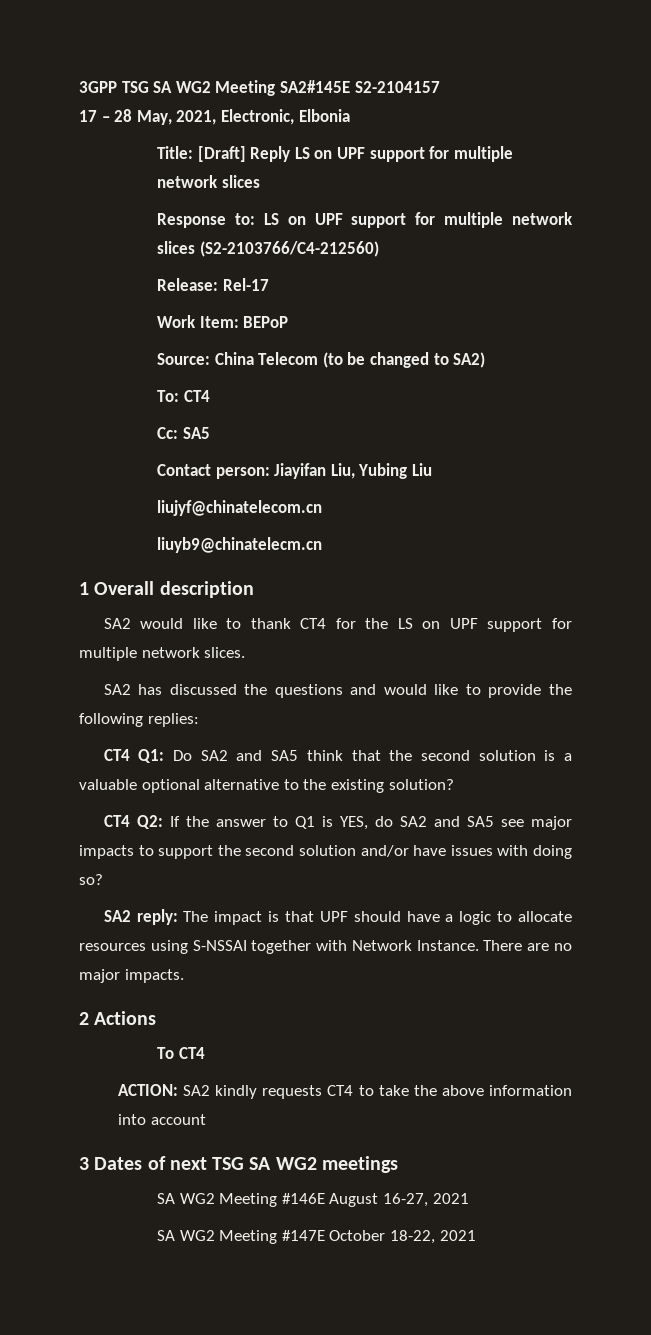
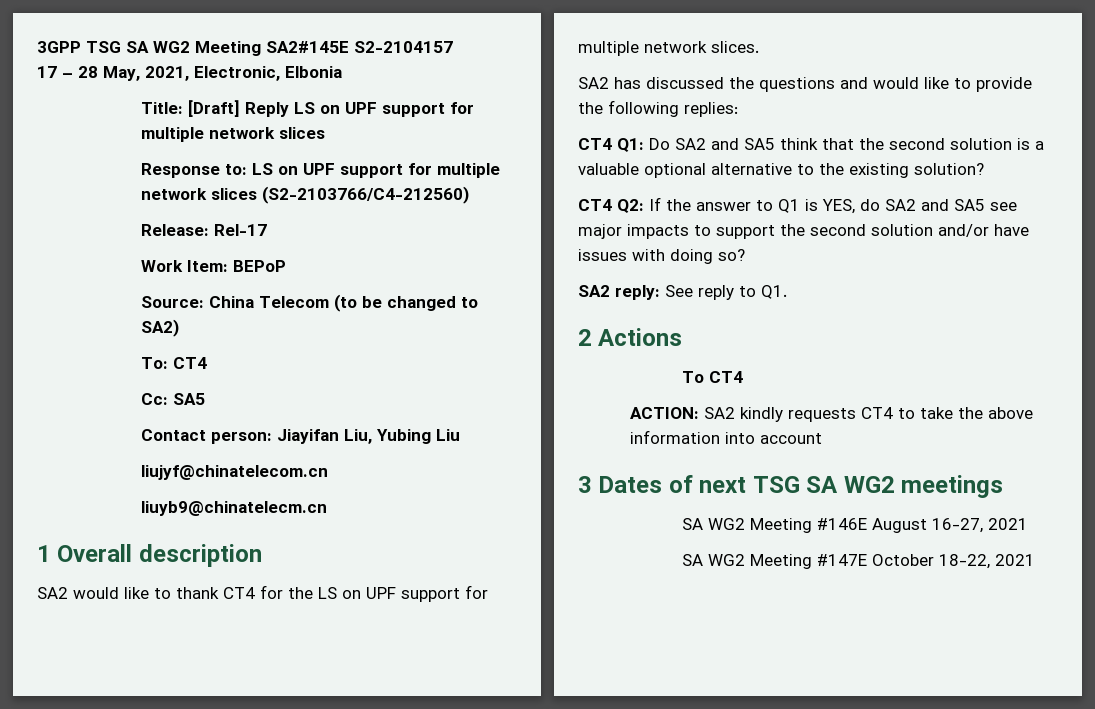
[183,911,572,925] [79,940,572,954] [79,969,184,983] The impact is that UPF should have a logic to allocate resources using S-NSSAI together with Network Instance. There are no major impacts. -> [665,285,787,300] See reply to Q1.

